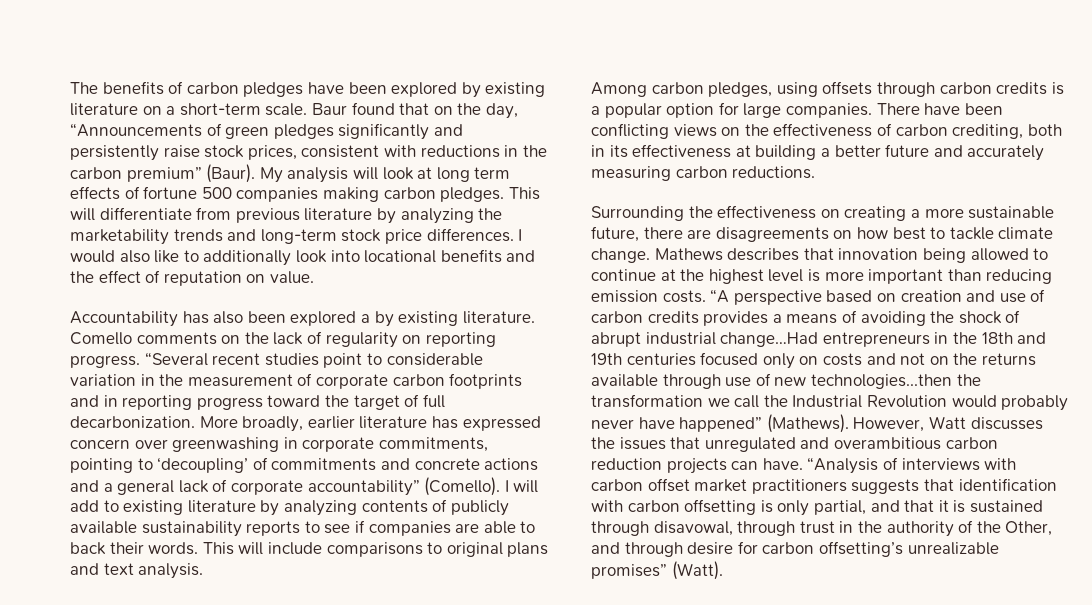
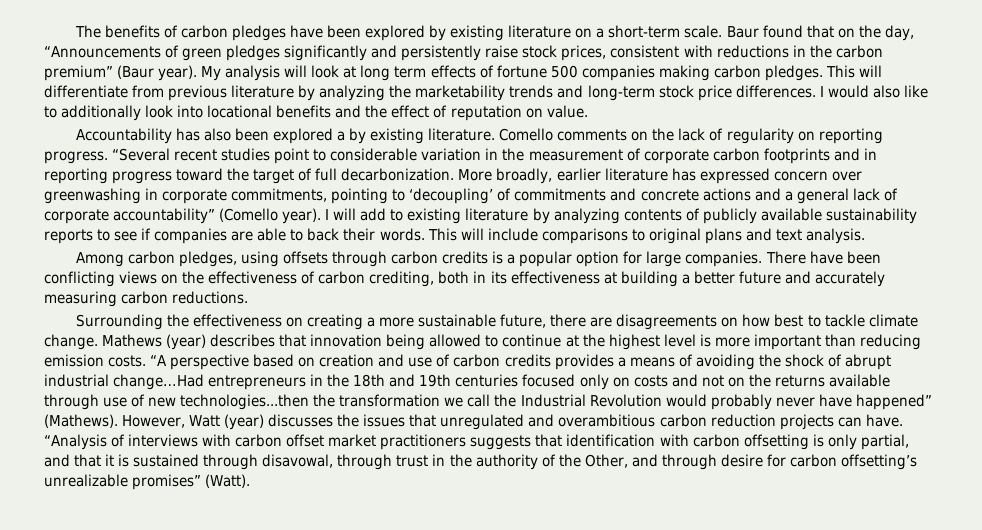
[206,164,256,183] (Baur). -> [117,65,198,81] (Baur year).
[424,477,501,496] (Comello). -> [219,208,322,224] (Comello year).
(723, 254) none -> [166,334,207,350] (year)
(966, 422) none -> [224,414,265,430] (year)

